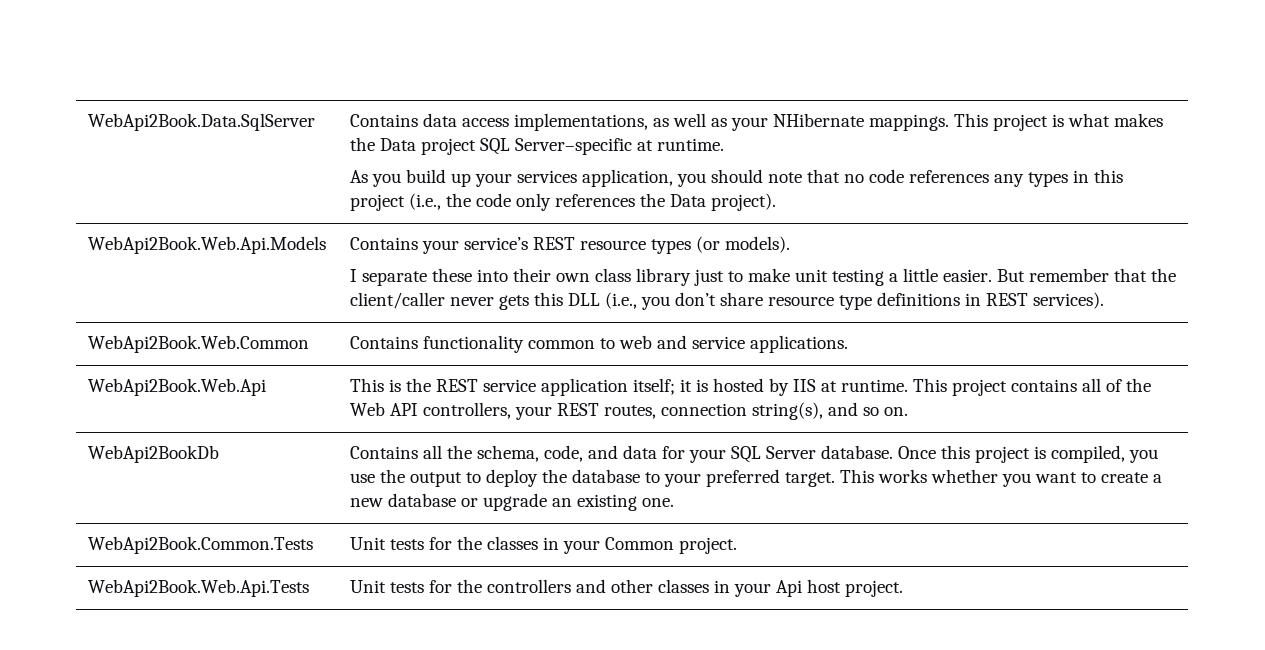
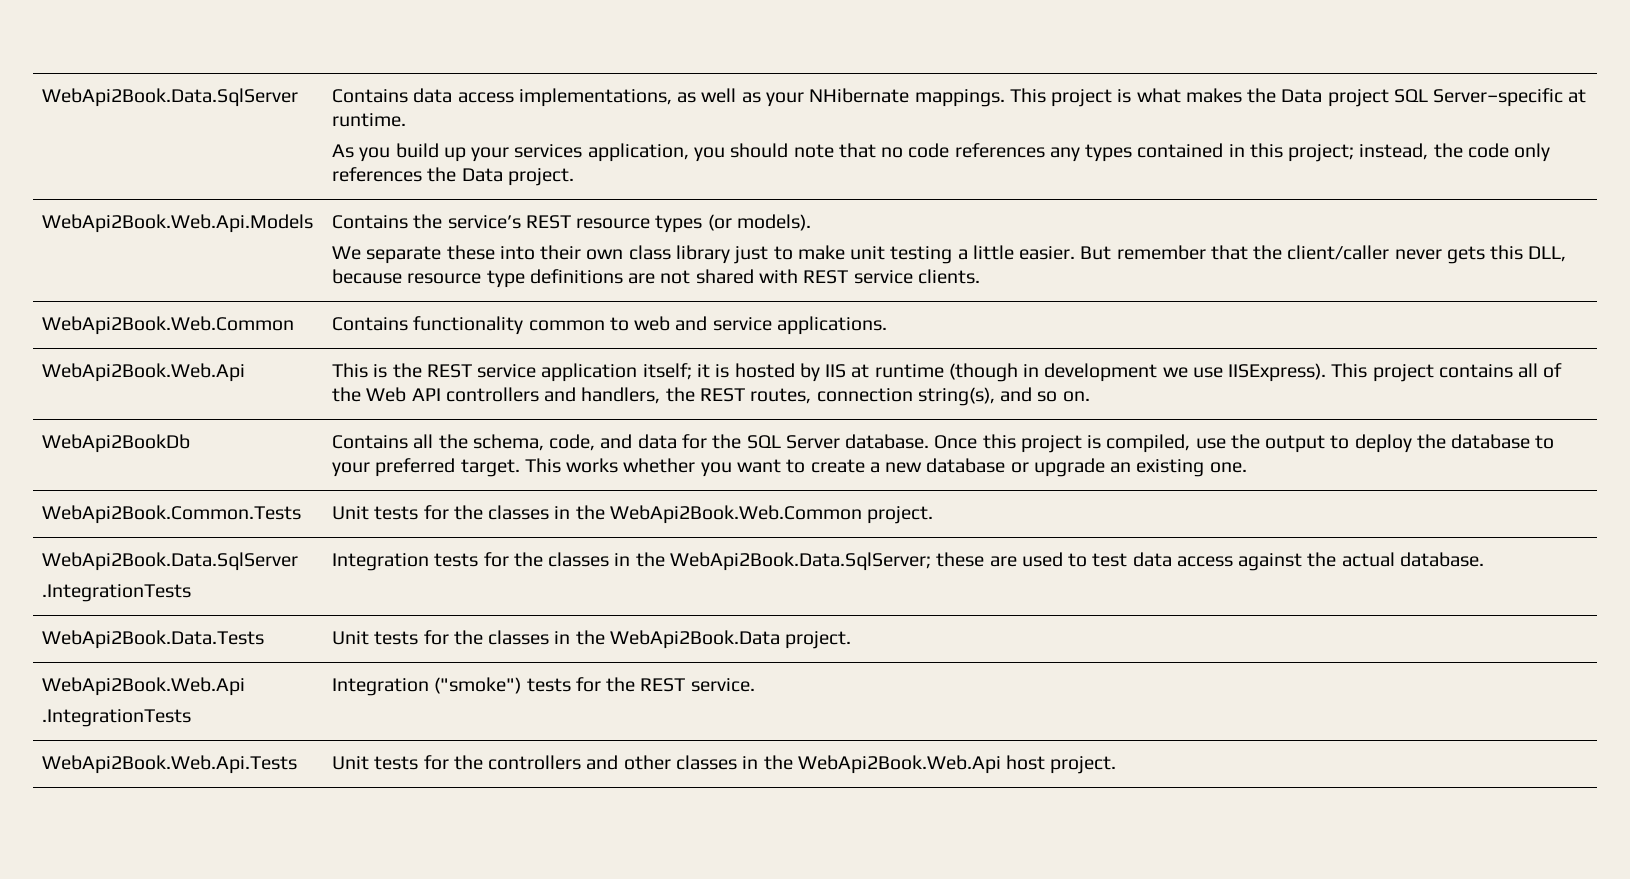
(1068, 179) none -> [1137,143,1224,158] contained
[349,193,441,211] project (i.e., -> [1288,143,1429,162] project; instead,
[710,193,776,211] project). -> [507,168,574,186] project.
[421,240,459,254] your -> [413,214,443,229] the
[349,269,357,282] I -> [332,246,362,260] We
[567,292,1104,310] DLL (i.e., you don’t share resource type definitions in REST services). -> [1528,246,1567,262] [332,269,980,288] DLL, because resource type definitions are not shared with REST service clients.
[840,379,908,392] runtime. -> [874,363,1327,382] runtime (though in development we use IISExpress).
[422,402,552,420] controllers, your -> [445,387,695,404] controllers and handlers, the
[688,449,726,463] your -> [712,434,742,449] the
[1128,449,1158,463] you -> (1191, 443) none
[562,537,737,554] your Common project. -> [575,505,934,524] [42,552,299,571] [42,584,192,602] [332,552,1484,571] [42,630,265,649] [332,630,852,649] [42,677,246,696] [42,709,192,727] [332,677,755,696] the WebApi2Book.Web.Common project. // WebApi2Book.Data.SqlServer // .IntegrationTests | Integration tests for the classes in the WebApi2Book.Data.SqlServer; these are used to test data access against the actual database. // WebApi2Book.Data.Tests | Unit tests for the classes in the WebApi2Book.Data project. // WebApi2Book.Web.Api // .IntegrationTests | Integration ("smoke") tests for the REST service.
[733,580,802,597] your Api -> [763,755,1001,774] the WebApi2Book.Web.Api

